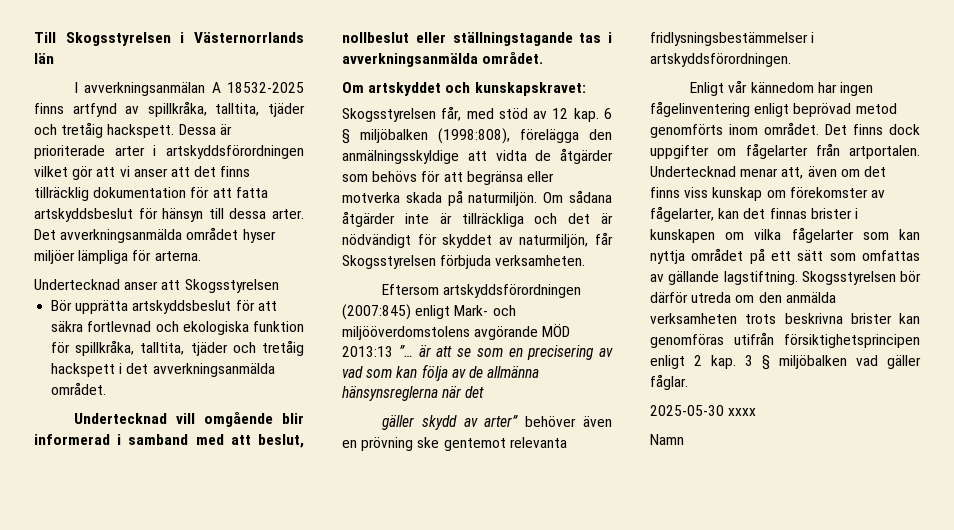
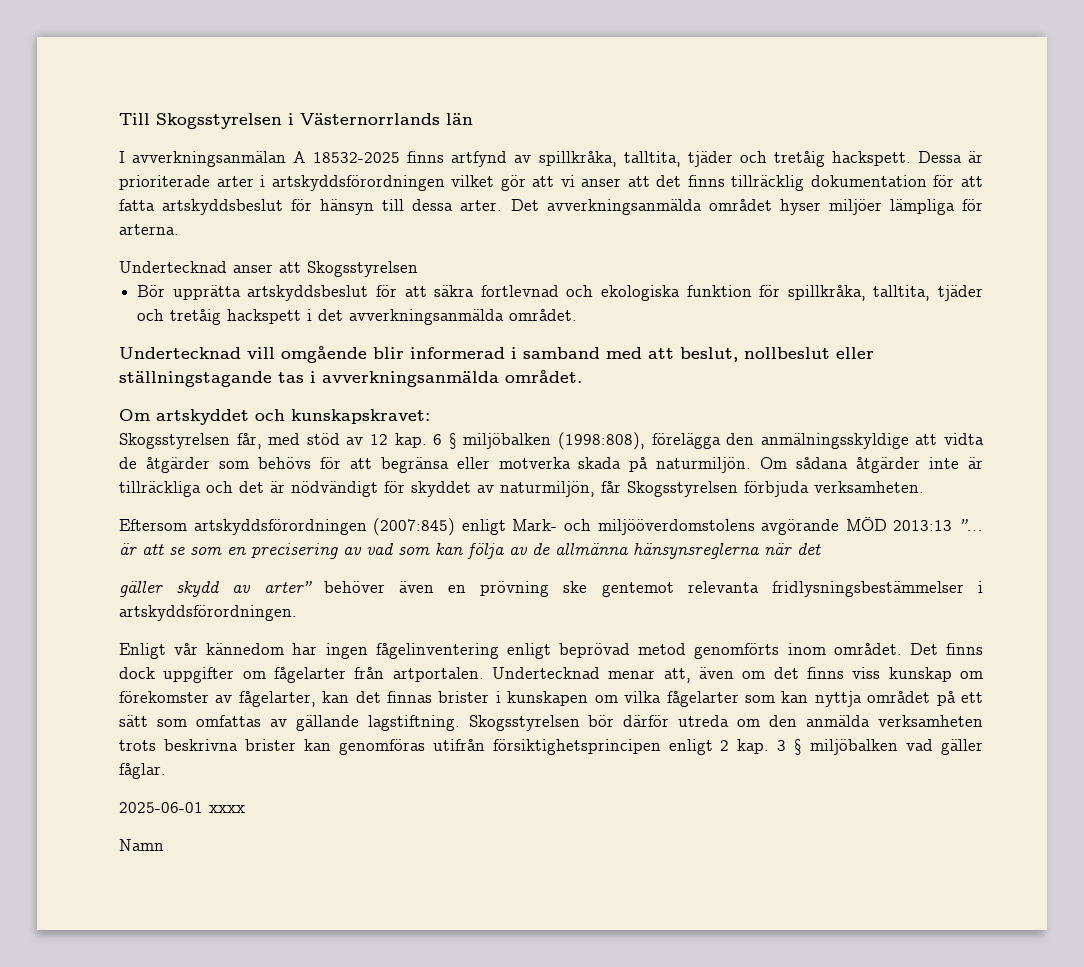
[650,405,724,416] 2025-05-30 -> [119,802,203,813] 2025-06-01

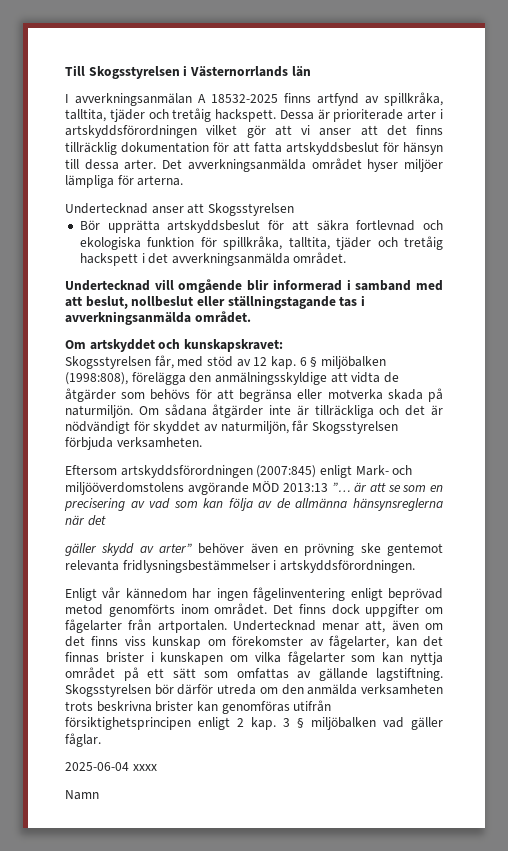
[119,802,203,813] 2025-06-01 -> [65,762,129,771] 2025-06-04

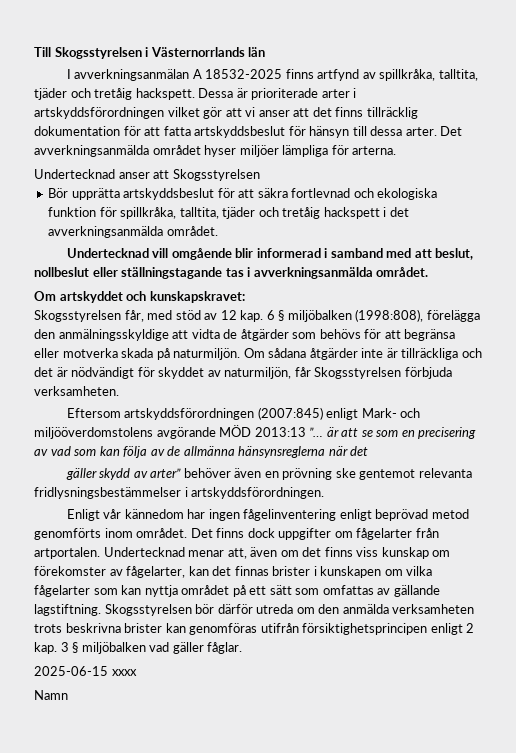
[65,762,129,771] 2025-06-04 -> [34,666,108,676] 2025-06-15

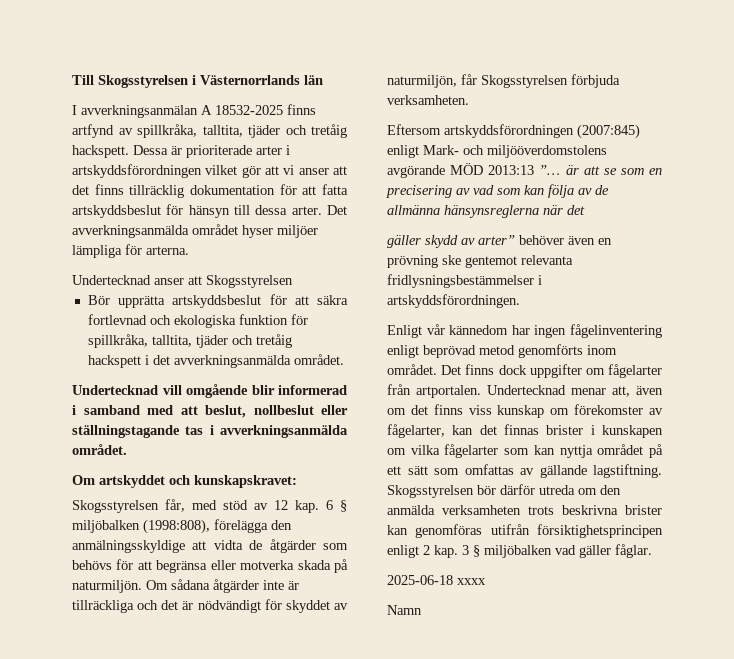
[34,666,108,676] 2025-06-15 -> [387,575,453,585] 2025-06-18

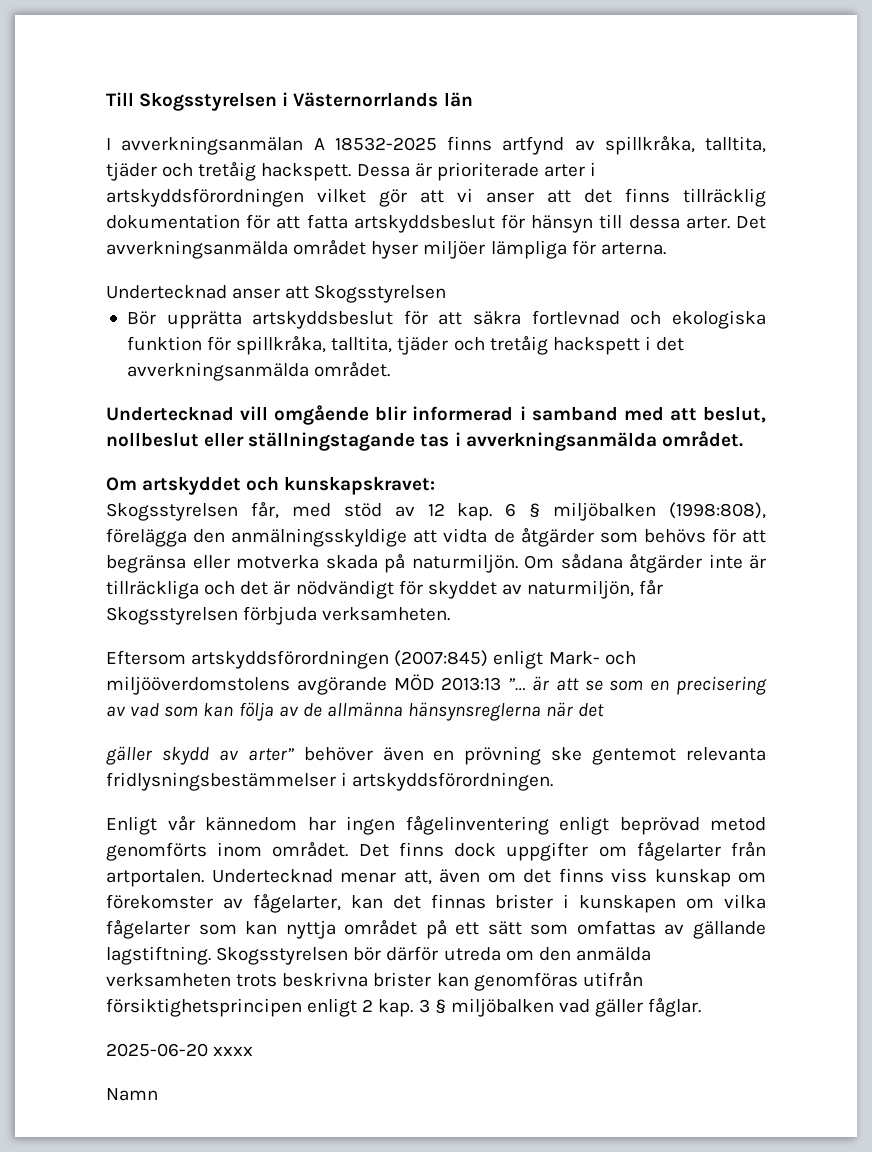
[387,575,453,585] 2025-06-18 -> [106,1043,208,1057] 2025-06-20

